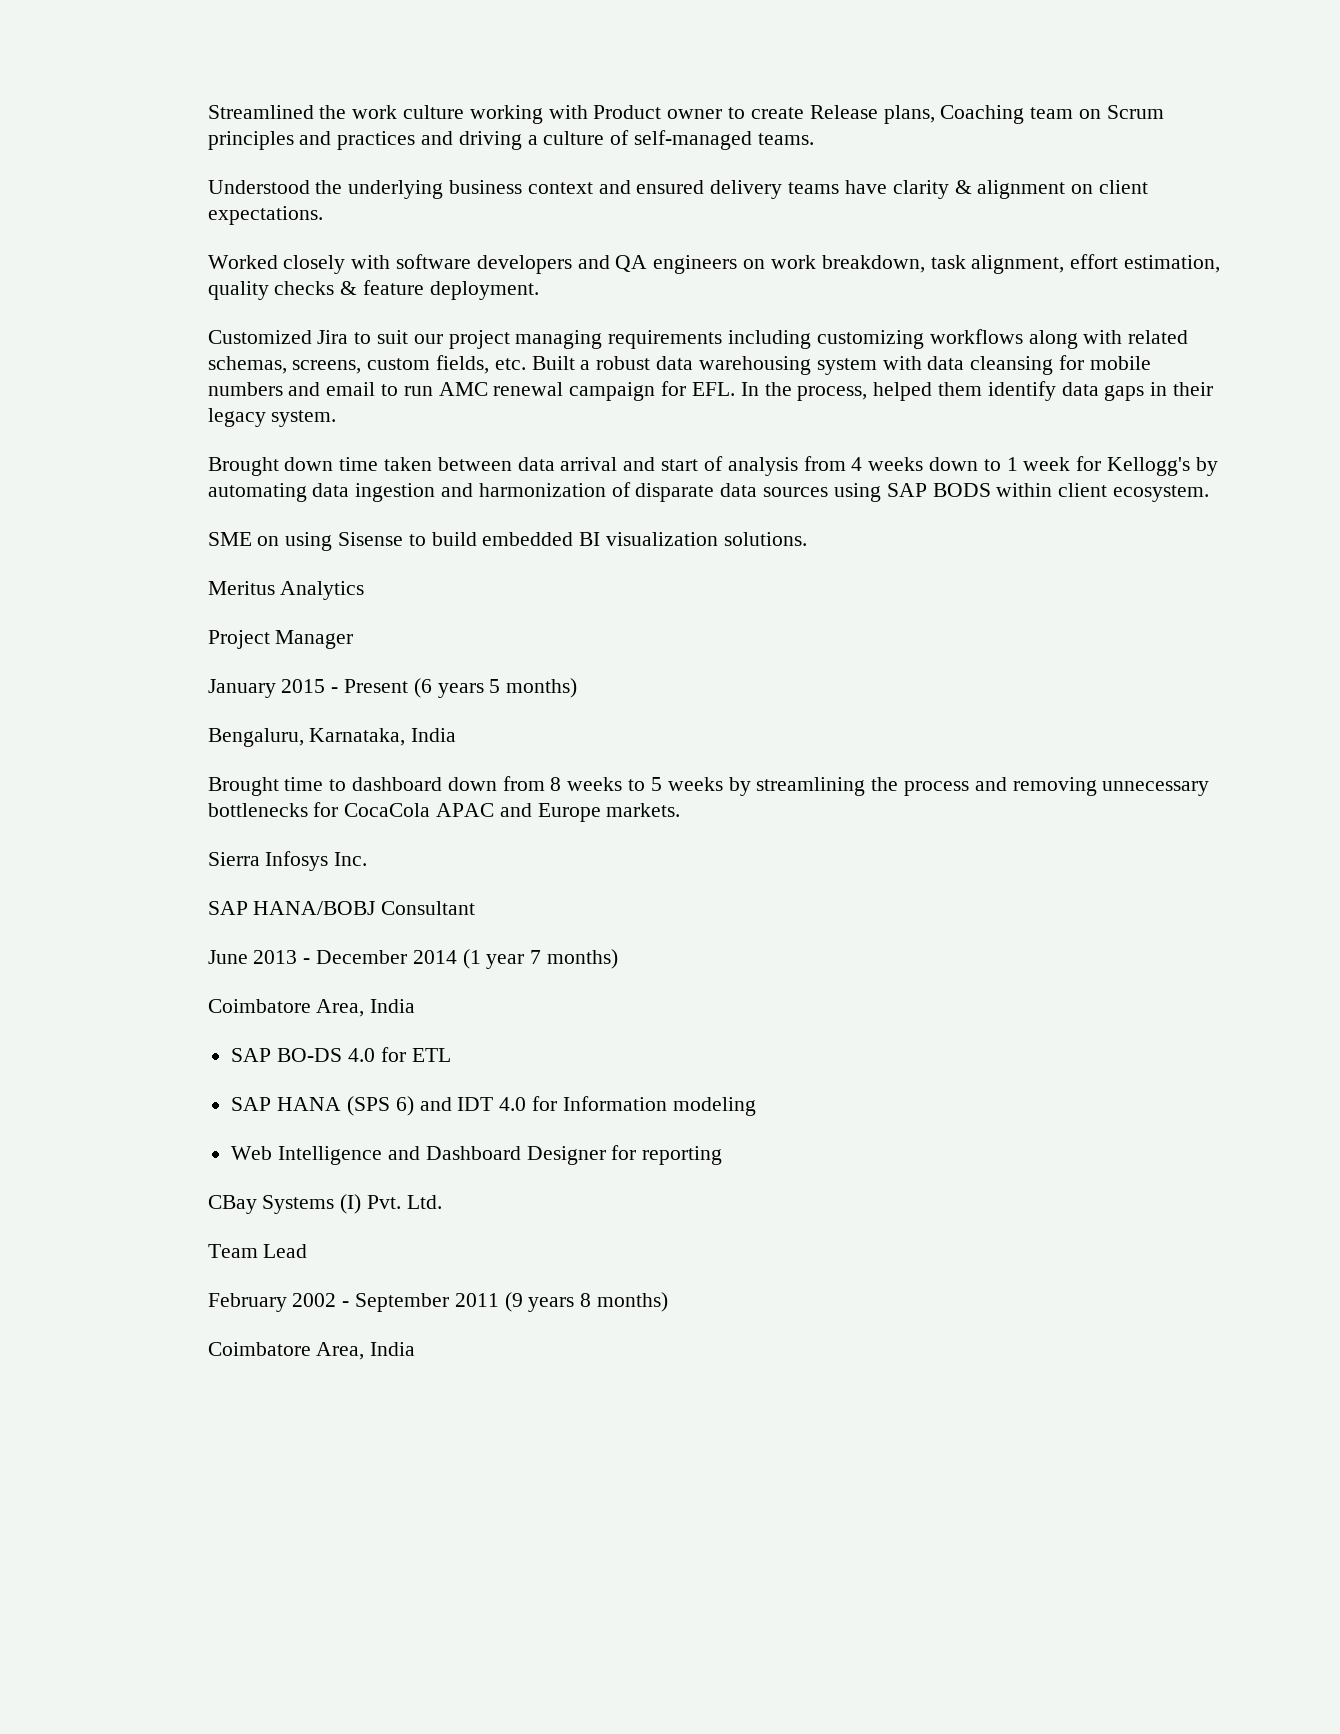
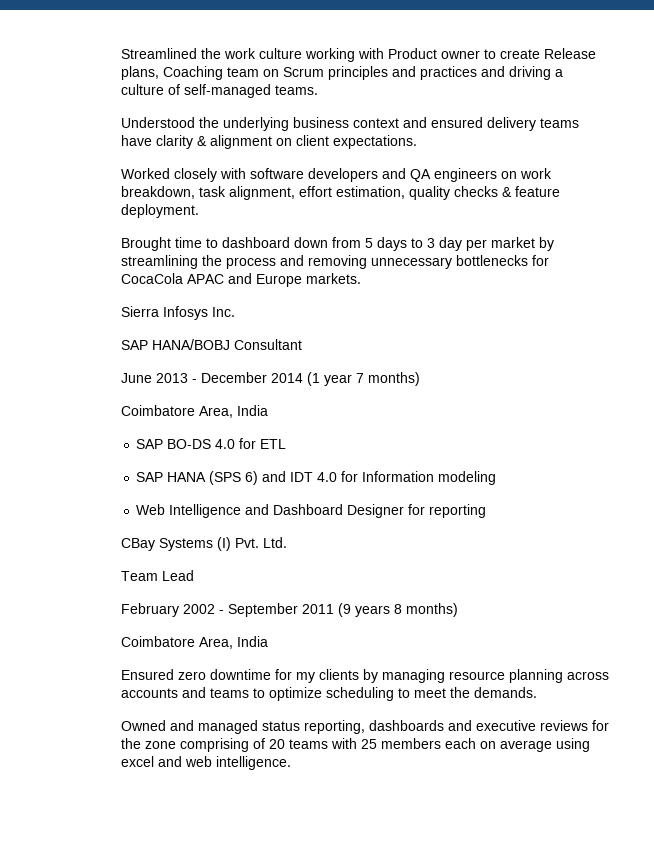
[207,329,1189,349] [207,355,1151,375] [207,381,1213,401] [207,408,337,427] [207,456,1218,476] [207,482,1209,502] [207,532,807,551] [207,581,365,600] [207,630,354,649] [207,678,578,698] [207,728,457,747] // Customized Jira to suit our project managing requirements including customizing workflows along with related schemas, screens, custom fields, etc. Built a robust data warehousing system with data cleansing for mobile numbers and email to run AMC renewal campaign for EFL. In the process, helped them identify data gaps in their legacy system. // Brought down time taken between data arrival and start of analysis from 4 weeks down to 1 week for Kellogg's by automating data ingestion and harmonization of disparate data sources using SAP BODS within client ecosystem. // SME on using Sisense to build embedded BI visualization solutions. // Meritus Analytics // Project Manager // January 2015 - Present (6 years 5 months) // Bengaluru, Karnataka, India -> (199, 211) none
[550,777,723,791] 8 weeks to 5 weeks -> [364,237,535,251] 5 days to 3 day per market
(416, 1349) none -> [120,669,609,683] [120,687,537,701] [120,720,609,734] [120,738,590,752] [120,756,291,770] // Ensured zero downtime for my clients by managing resource planning across accounts and teams to optimize scheduling to meet the demands. // Owned and managed status reporting, dashboards and executive reviews for the zone comprising of 20 teams with 25 members each on average using excel and web intelligence.

